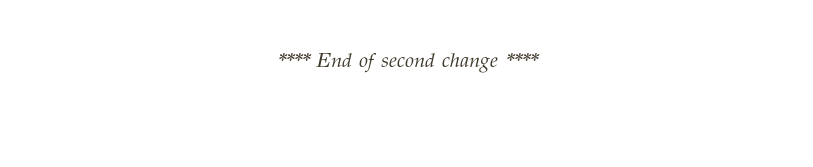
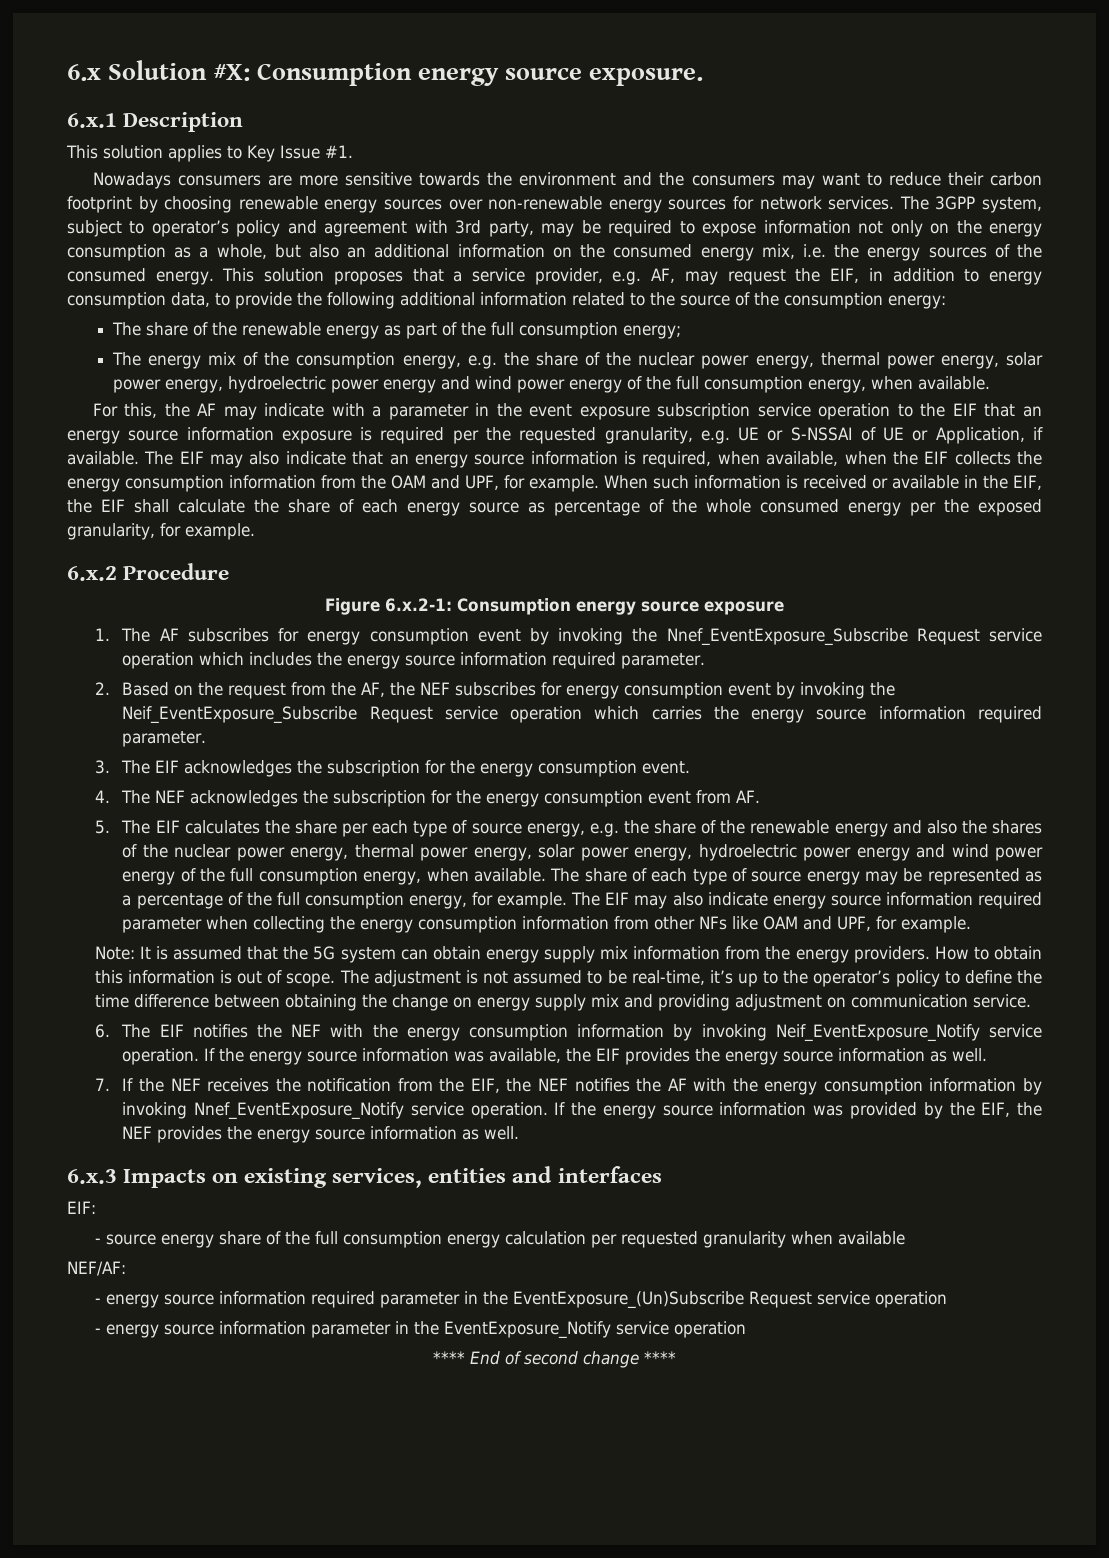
(276, 60) none -> [67,60,704,86] [67,112,244,132] [66,145,353,162] [92,172,1042,189] [67,196,1043,213] [67,220,1043,237] [67,244,1042,261] [67,268,1043,285] [67,292,946,309] [111,322,681,339] [111,352,1043,369] [112,376,990,393] [92,403,1042,420] [67,427,1044,444] [67,451,1042,468] [67,475,1042,492] [67,499,1042,516] [67,523,255,540] [67,563,230,581] [325,598,784,615] [94,628,1042,646] [122,652,706,669] [94,682,896,699] [122,706,1042,724] [122,731,207,747] [94,760,691,777] [94,790,761,807] [94,820,1043,837] [122,844,1043,861] [122,868,1042,885] [122,892,1042,909] [122,916,972,933] [94,946,1042,963] [94,970,1043,987] [94,994,1031,1011] [94,1024,1042,1042] [122,1048,988,1065] [94,1078,1042,1095] [122,1102,1043,1120] [122,1126,520,1143] [67,1166,662,1188] [67,1201,96,1214] [94,1231,905,1248] [67,1261,126,1276] [94,1291,947,1309] [94,1321,746,1339] 6.x Solution #X: Consumption energy source exposure. // 6.x.1 Description // This solution applies to Key Issue #1. // Nowadays consumers are more sensitive towards the environment and the consumers may want to reduce their carbon footprint by choosing renewable energy sources over non-renewable energy sources for network services. The 3GPP system, subject to operator’s policy and agreement with 3rd party, may be required to expose information not only on the energy consumption as a whole, but also an additional information on the consumed energy mix, i.e. the energy sources of the consumed energy. This solution proposes that a service provider, e.g. AF, may request the EIF, in addition to energy consumption data, to provide the following additional information related to the source of the consumption energy: // The share of the renewable energy as part of the full consumption energy; // The energy mix of the consumption energy, e.g. the share of the nuclear power energy, thermal power energy, solar power energy, hydroelectric power energy and wind power energy of the full consumption energy, when available. // For this, the AF may indicate with a parameter in the event exposure subscription service operation to the EIF that an energy source information exposure is required per the requested granularity, e.g. UE or S-NSSAI of UE or Application, if available. The EIF may also indicate that an energy source information is required, when available, when the EIF collects the energy consumption information from the OAM and UPF, for example. When such information is received or available in the EIF, the EIF shall calculate the share of each energy source as percentage of the whole consumed energy per the exposed granularity, for example. // 6.x.2 Procedure // Figure 6.x.2-1: Consumption energy source exposure // 1. The AF subscribes for energy consumption event by invoking the Nnef_EventExposure_Subscribe Request service operation which includes the energy source information required parameter. // 2. Based on the request from the AF, the NEF subscribes for energy consumption event by invoking the Neif_EventExposure_Subscribe Request service operation which carries the energy source information required parameter. // 3. The EIF acknowledges the subscription for the energy consumption event. // 4. The NEF acknowledges the subscription for the energy consumption event from AF. // 5. The EIF calculates the share per each type of source energy, e.g. the share of the renewable energy and also the shares of the nuclear power energy, thermal power energy, solar power energy, hydroelectric power energy and wind power energy of the full consumption energy, when available. The share of each type of source energy may be represented as a percentage of the full consumption energy, for example. The EIF may also indicate energy source information required parameter when collecting the energy consumption information from other NFs like OAM and UPF, for example. // Note: It is assumed that the 5G system can obtain energy supply mix information from the energy providers. How to obtain this information is out of scope. The adjustment is not assumed to be real-time, it’s up to the operator’s policy to define the time difference between obtaining the change on energy supply mix and providing adjustment on communication service. // 6. The EIF notifies the NEF with the energy consumption information by invoking Neif_EventExposure_Notify service operation. If the energy source information was available, the EIF provides the energy source information as well. // 7. If the NEF receives the notification from the EIF, the NEF notifies the AF with the energy consumption information by invoking Nnef_EventExposure_Notify service operation. If the energy source information was provided by the EIF, the NEF provides the energy source information as well. // 6.x.3 Impacts on existing services, entities and interfaces // EIF: // - source energy share of the full consumption energy calculation per requested granularity when available // NEF/AF: // - energy source information required parameter in the EventExposure_(Un)Subscribe Request service operation // - energy source information parameter in the EventExposure_Notify service operation //

